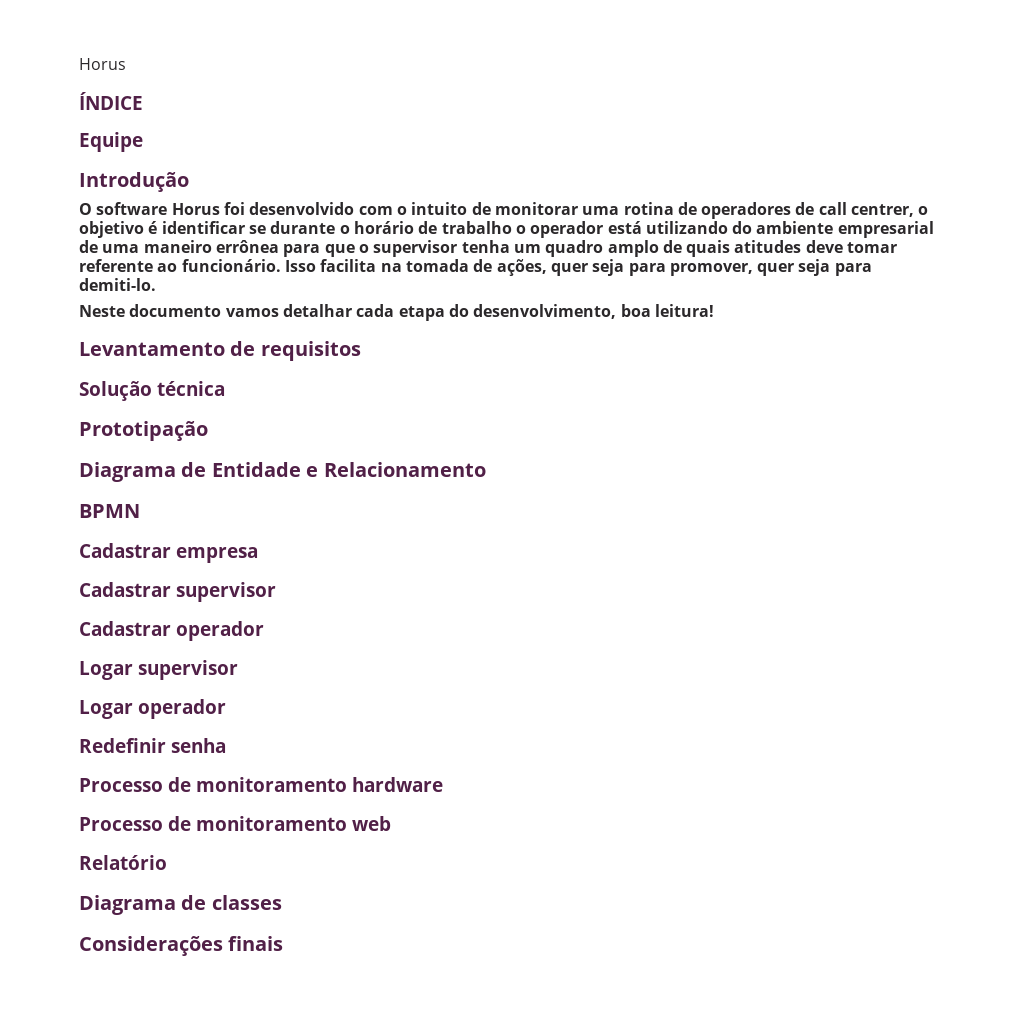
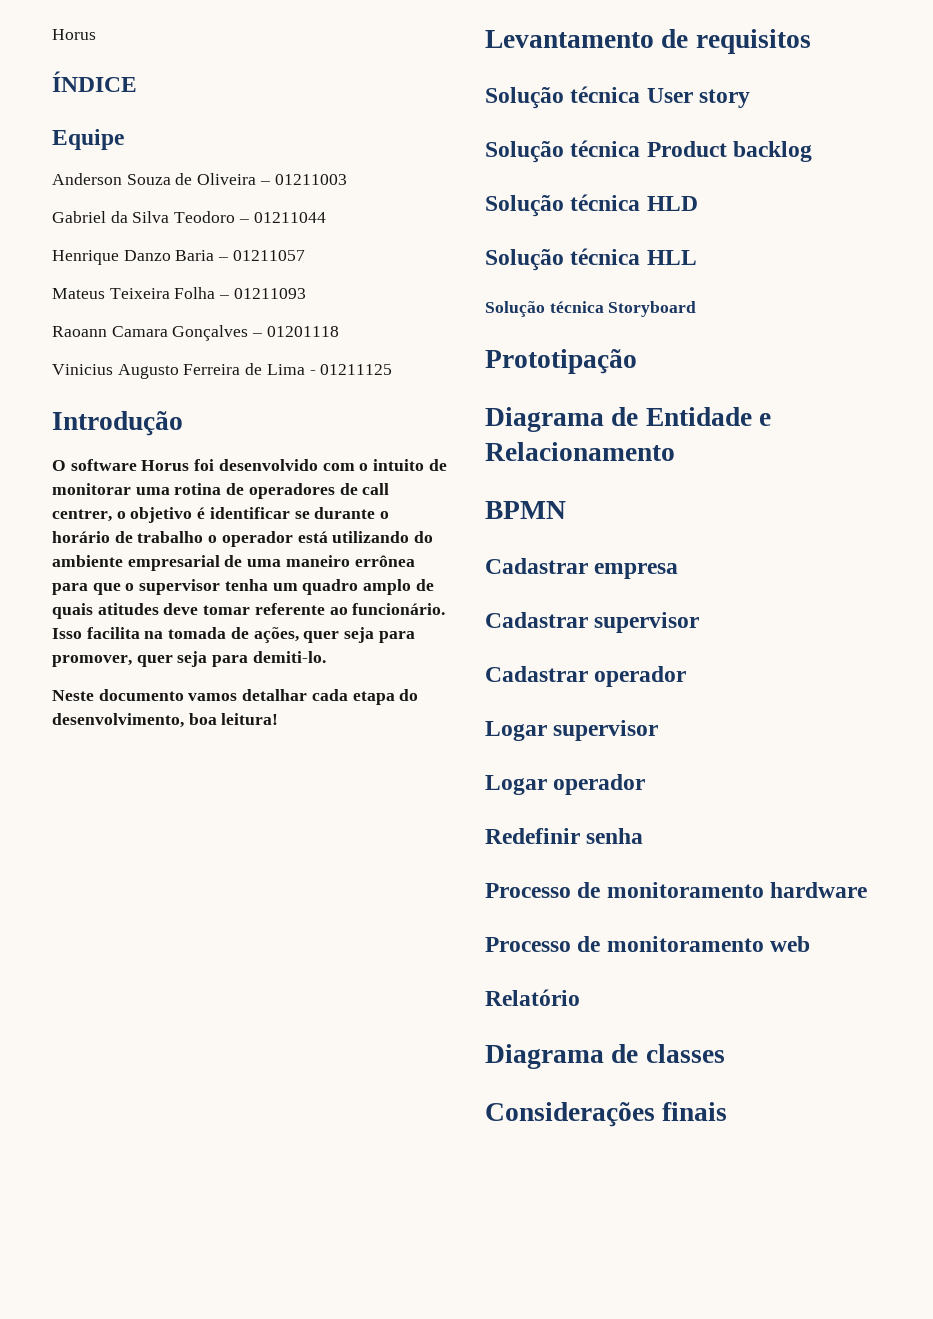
(143, 142) none -> [52,173,347,185] [52,211,326,223] [52,250,305,265] [52,287,306,299] [52,325,339,341] [52,363,393,379] // Anderson Souza de Oliveira – 01211003 // Gabriel da Silva Teodoro – 01211044 // Henrique Danzo Baria – 01211057 // Mateus Teixeira Folha – 01211093 // Raoann Camara Gonçalves – 01201118 // Vinicius Augusto Ferreira de Lima - 01211125
(225, 388) none -> [646,88,751,108] [485,140,813,163] [485,194,698,217] [485,248,697,271] [485,301,697,317] User story // Solução técnica Product backlog // Solução técnica HLD // Solução técnica HLL // Solução técnica Storyboard

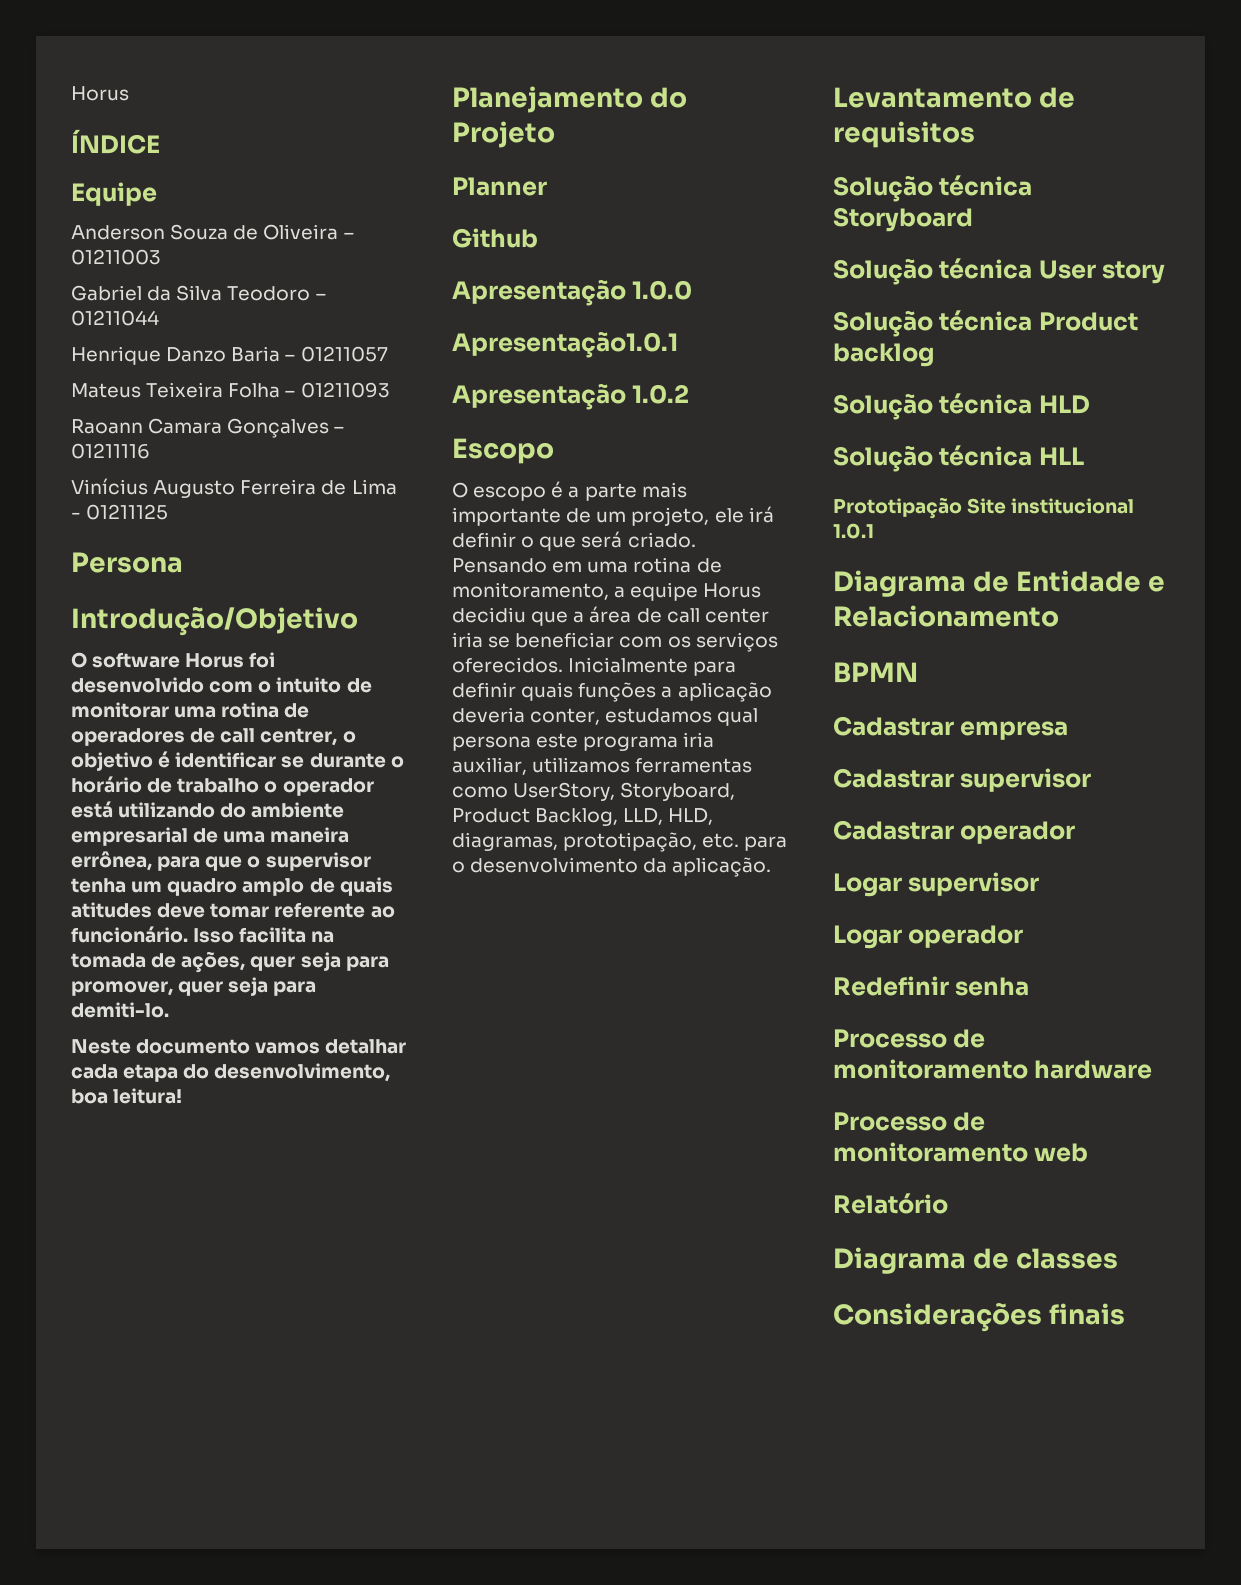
[266,326,339,337] [52,364,113,375] 01201118 // Vinicius -> [71,443,150,459] [71,478,148,495] 01211116 // Vinícius
[52,411,183,436] Introdução -> [71,552,183,573] [71,606,358,636] Persona // Introdução/Objetivo
[285,555,415,567] maneiro errônea -> [270,827,350,843] [71,851,152,871] maneira errônea,
(279, 719) none -> [452,86,688,113] [452,121,555,148] [452,177,547,196] [452,228,538,248] [452,279,693,306] [452,331,678,358] [452,383,690,410] [452,438,554,464] [452,481,687,501] [452,506,774,526] [452,531,696,551] [452,557,722,573] [452,582,762,601] [452,606,769,626] [452,632,778,652] [452,657,737,676] [452,682,772,702] [452,707,759,726] [452,732,715,751] [452,757,753,775] [452,782,736,801] [452,808,714,826] [452,832,788,852] [452,857,772,877] // Planejamento do Projeto // Planner // Github // Apresentação 1.0.0 // Apresentação1.0.1 // Apresentação 1.0.2 // Escopo // O escopo é a parte mais importante de um projeto, ele irá definir o que será criado. Pensando em uma rotina de monitoramento, a equipe Horus decidiu que a área de call center iria se beneficiar com os serviços oferecidos. Inicialmente para definir quais funções a aplicação deveria conter, estudamos qual persona este programa iria auxiliar, utilizamos ferramentas como UserStory, Storyboard, Product Backlog, LLD, HLD, diagramas, prototipação, etc. para o desenvolvimento da aplicação.
(811, 41) none -> [833,175,1033,202] [833,207,973,232] // Solução técnica Storyboard
[485,301,697,317] [485,349,637,374] Solução técnica Storyboard // Prototipação -> [833,497,1135,519] [833,523,874,539] Prototipação Site institucional 1.0.1

